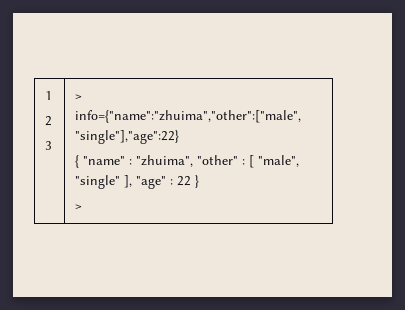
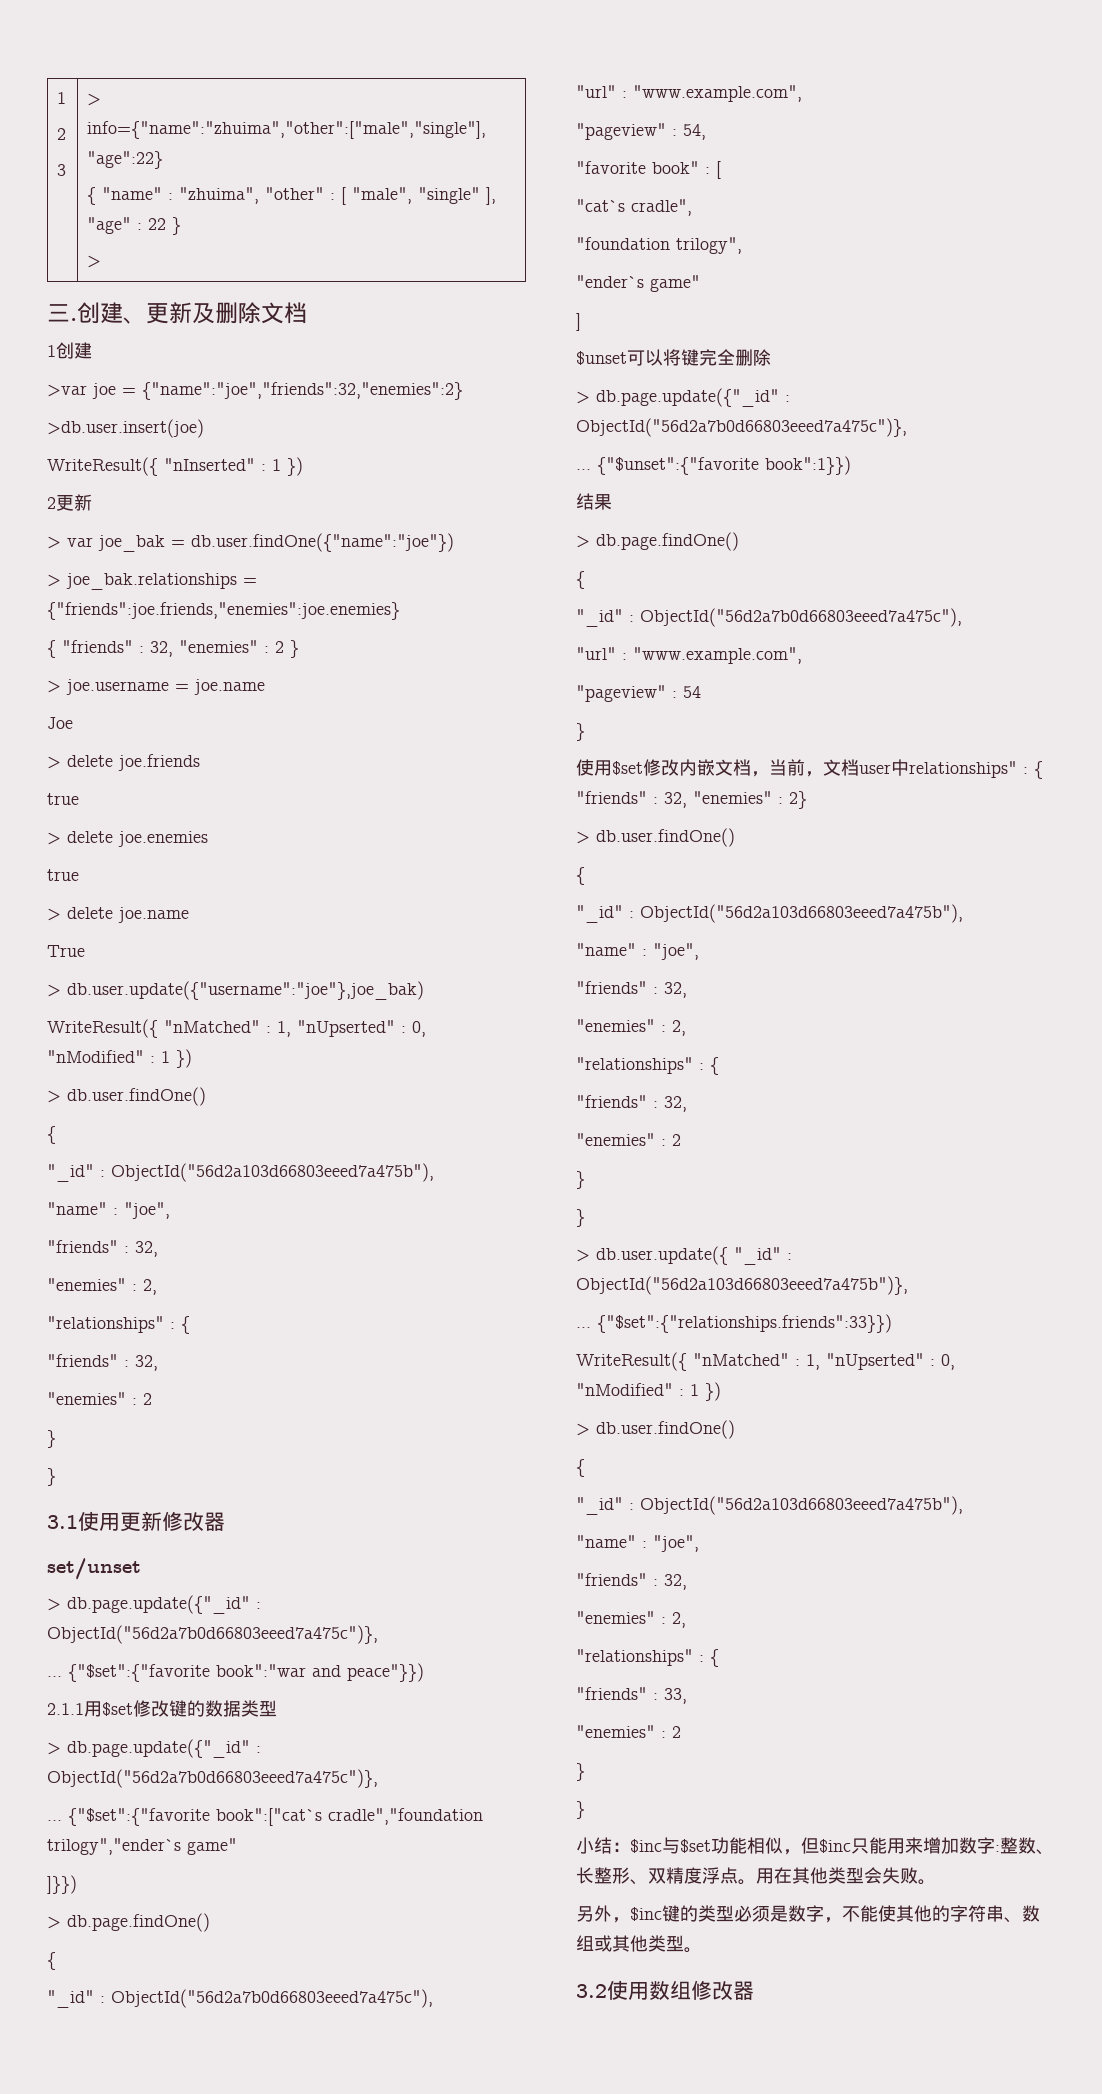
(83, 207) none -> [47,302,307,324] [47,342,92,359] [47,382,463,400] [47,419,204,438] [47,457,303,476] [47,494,92,511] [47,533,454,552] [47,573,257,590] [47,602,400,620] [47,640,299,658] [47,679,265,695] [47,717,73,729] [47,754,200,771] [47,793,79,805] [47,831,208,847] [47,869,79,881] [47,907,189,923] [47,945,85,957] [47,981,424,1000] [47,1019,426,1038] [47,1049,192,1068] [47,1087,206,1106] [47,1126,56,1144] [47,1163,434,1182] [47,1202,170,1219] [47,1240,158,1257] [47,1278,157,1295] [47,1316,190,1334] [47,1354,158,1371] [47,1392,152,1405] [47,1430,56,1448] [47,1468,56,1486] [47,1511,225,1532] [47,1558,141,1580] [47,1595,261,1614] [47,1625,378,1644] [47,1663,424,1682] [47,1700,277,1717] [47,1739,261,1758] [47,1769,378,1788] [47,1808,483,1826] [47,1838,237,1855] [47,1875,77,1894] [47,1913,210,1932] [47,1952,56,1970] [47,1989,433,2008] [576,85,802,102] [576,123,706,140] [576,161,721,179] [576,199,692,216] [576,237,742,254] [576,275,700,292] [576,313,581,331] [576,349,771,366] [576,388,790,407] [576,418,907,437] [576,456,851,475] [576,493,612,510] [576,532,739,551] [576,571,585,589] [576,608,962,627] [576,647,802,664] [576,685,701,702] [576,723,585,741] [576,759,1043,779] [576,791,807,809] [576,828,735,847] [576,867,585,885] [576,904,963,923] [576,943,699,960] [576,981,687,998] [576,1019,686,1036] [576,1057,719,1075] [576,1095,687,1112] [576,1133,681,1146] [576,1171,585,1189] [576,1209,585,1227] [576,1246,792,1265] [576,1276,908,1295] [576,1314,892,1333] [576,1352,955,1371] [576,1382,721,1401] [576,1420,735,1439] [576,1459,585,1477] [576,1496,963,1515] [576,1535,699,1552] [576,1573,687,1590] [576,1611,686,1628] [576,1649,719,1667] [576,1687,687,1704] [576,1725,681,1738] [576,1763,585,1781] [576,1801,585,1819] [576,1837,1054,1855] [576,1867,936,1885] [576,1905,1040,1923] [576,1935,702,1953] [576,1980,754,2000] // 三.创建、更新及删除文档 // 1创建 // >var joe = {"name":"joe","friends":32,"enemies":2} // >db.user.insert(joe) // WriteResult({ "nInserted" : 1 }) // 2更新 // > var joe_bak = db.user.findOne({"name":"joe"}) // > joe_bak.relationships = {"friends":joe.friends,"enemies":joe.enemies} // { "friends" : 32, "enemies" : 2 } // > joe.username = joe.name // Joe // > delete joe.friends // true // > delete joe.enemies // true // > delete joe.name // True // > db.user.update({"username":"joe"},joe_bak) // WriteResult({ "nMatched" : 1, "nUpserted" : 0, "nModified" : 1 }) // > db.user.findOne() // { // "_id" : ObjectId("56d2a103d66803eeed7a475b"), // "name" : "joe", // "friends" : 32, // "enemies" : 2, // "relationships" : { // "friends" : 32, // "enemies" : 2 // } // } // 3.1使用更新修改器 // set/unset // > db.page.update({"_id" : ObjectId("56d2a7b0d66803eeed7a475c")}, // ... {"$set":{"favorite book":"war and peace"}}) // 2.1.1用$set修改键的数据类型 // > db.page.update({"_id" : ObjectId("56d2a7b0d66803eeed7a475c")}, // ... {"$set":{"favorite book":["cat`s cradle","foundation trilogy","ender`s game" // ]}}) // > db.page.findOne() // { // "_id" : ObjectId("56d2a7b0d66803eeed7a475c"), // "url" : "www.example.com", // "pageview" : 54, // "favorite book" : [ // "cat`s cradle", // "foundation trilogy", // "ender`s game" // ] // $unset可以将键完全删除 // > db.page.update({"_id" : ObjectId("56d2a7b0d66803eeed7a475c")}, // ... {"$unset":{"favorite book":1}}) // 结果 // > db.page.findOne() // { // "_id" : ObjectId("56d2a7b0d66803eeed7a475c"), // "url" : "www.example.com", // "pageview" : 54 // } // 使用$set修改内嵌文档，当前，文档user中relationships" : { "friends" : 32, "enemies" : 2} // > db.user.findOne() // { // "_id" : ObjectId("56d2a103d66803eeed7a475b"), // "name" : "joe", // "friends" : 32, // "enemies" : 2, // "relationships" : { // "friends" : 32, // "enemies" : 2 // } // } // > db.user.update({ "_id" : ObjectId("56d2a103d66803eeed7a475b")}, // ... {"$set":{"relationships.friends":33}}) // WriteResult({ "nMatched" : 1, "nUpserted" : 0, "nModified" : 1 }) // > db.user.findOne() // { // "_id" : ObjectId("56d2a103d66803eeed7a475b"), // "name" : "joe", // "friends" : 32, // "enemies" : 2, // "relationships" : { // "friends" : 33, // "enemies" : 2 // } // } // 小结：$inc与$set功能相似，但$inc只能用来增加数字:整数、长整形、双精度浮点。用在其他类型会失败。 // 另外，$inc键的类型必须是数字，不能使其他的字符串、数组或其他类型。 // 3.2使用数组修改器

